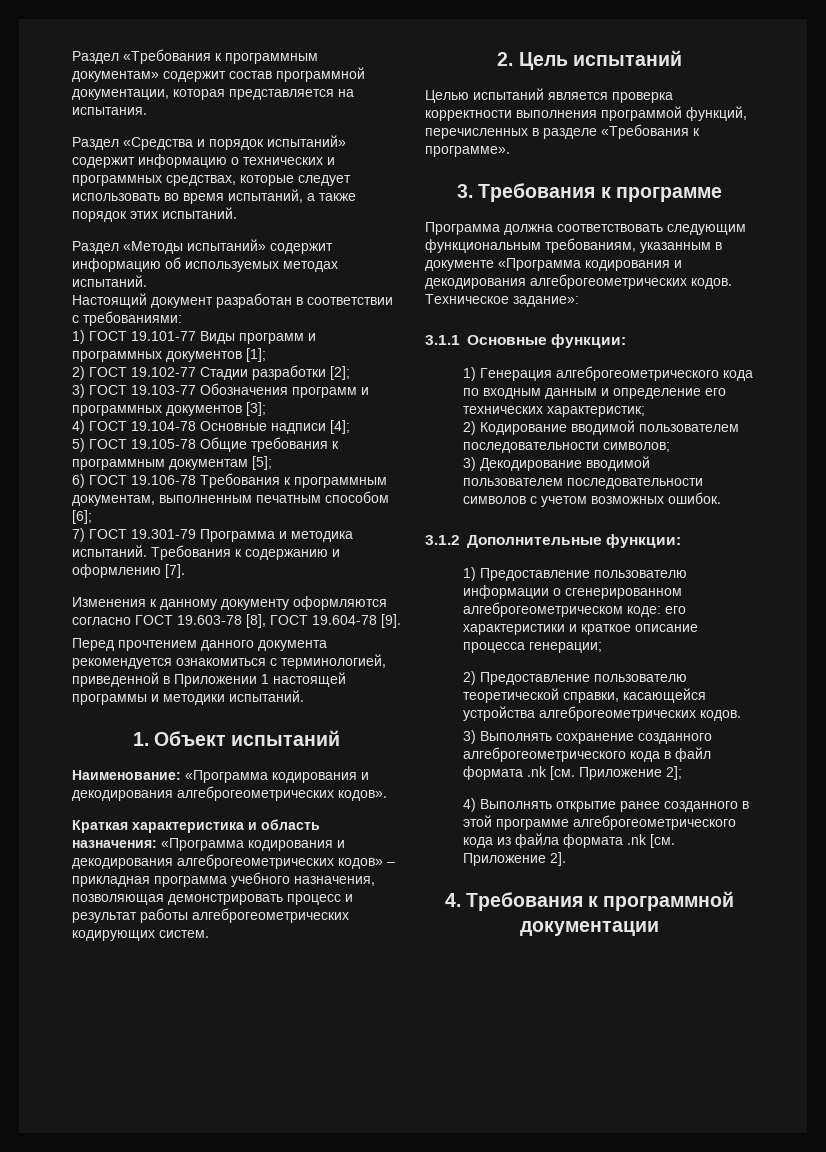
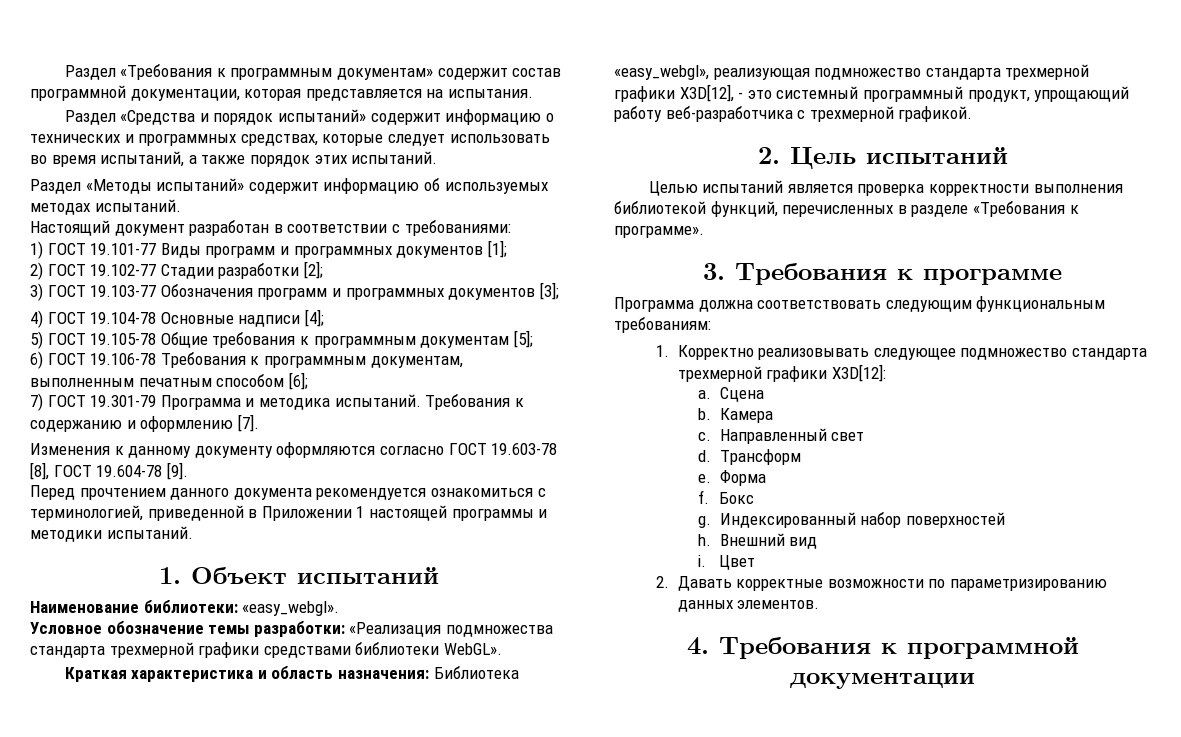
[72,770,369,783] [72,786,387,801] Наименование: «Программа кодирования и декодирования алгеброгеометрических кодов». -> [30,600,340,616] [30,621,553,637] [30,642,502,658] Наименование библиотеки: «easy_webgl». // Условное обозначение темы разработки: «Реализация подмножества стандарта трехмерной графики средствами библиотеки WebGL».
[161,838,345,851] [72,854,395,869] [72,872,375,887] [72,894,353,905] [72,908,349,923] [72,930,209,941] «Программа кодирования и декодирования алгеброгеометрических кодов» – прикладная программа учебного назначения, позволяющая демонстрировать процесс и результат работы алгеброгеометрических кодирующих систем. -> [433,666,519,679] [614,64,1090,80] [614,84,1130,102] [614,106,973,122] Библиотека «easy_webgl», реализующая подмножество стандарта трехмерной графики X3D[12], - это системный программный продукт, упрощающий работу веб-разработчика с трехмерной графикой.
[601,106,682,121] программой -> [614,201,706,214] библиотекой
[545,238,722,253] [425,258,682,271] [425,274,732,289] [425,294,579,307] [425,334,627,348] [463,366,754,381] [463,388,727,399] [463,406,646,417] [463,420,740,435] [463,442,671,453] [463,456,651,471] [463,478,704,489] [463,492,722,507] [425,534,682,548] [463,567,688,581] [463,585,683,599] [463,602,687,617] [463,624,699,635] [463,642,603,653] [463,671,688,685] [463,688,707,703] [463,706,742,721] [463,730,713,744] [463,747,712,762] [463,766,683,780] [463,798,750,812] [463,815,737,830] [463,833,676,848] [463,852,567,866] требованиям, указанным в документе «Программа кодирования и декодирования алгеброгеометрических кодов. Техническое задание»: // 3.1.1 Основные функции: // 1) Генерация алгеброгеометрического кода по входным данным и определение его технических характеристик; // 2) Кодирование вводимой пользователем последовательности символов; // 3) Декодирование вводимой пользователем последовательности символов с учетом возможных ошибок. // 3.1.2 Дополнительные функции: // 1) Предоставление пользователю информации о сгенерированном алгеброгеометрическом коде: его характеристики и краткое описание процесса генерации; // 2) Предоставление пользователю теоретической справки, касающейся устройства алгеброгеометрических кодов. // 3) Выполнять сохранение созданного алгеброгеометрического кода в файл формата .nk [см. Приложение 2]; // 4) Выполнять открытие ранее созданного в этой программе алгеброгеометрического кода из файла формата .nk [см. Приложение 2]. -> [614,317,711,333] [656,345,1147,360] [677,364,886,382] [698,387,764,402] [698,408,773,423] [698,428,865,444] [698,449,801,465] [698,470,766,486] [698,490,755,504] [698,512,1005,528] [698,533,818,549] [698,555,756,570] [656,576,1107,591] [677,600,820,612] требованиям: // 1. Корректно реализовывать следующее подмножество стандарта трехмерной графики X3D[12]: // a. Сцена // b. Камера // c. Направленный свет // d. Трансформ // e. Форма // f. Бокс // g. Индексированный набор поверхностей // h. Внешний вид // i. Цвет // 2. Давать корректные возможности по параметризированию данных элементов.

